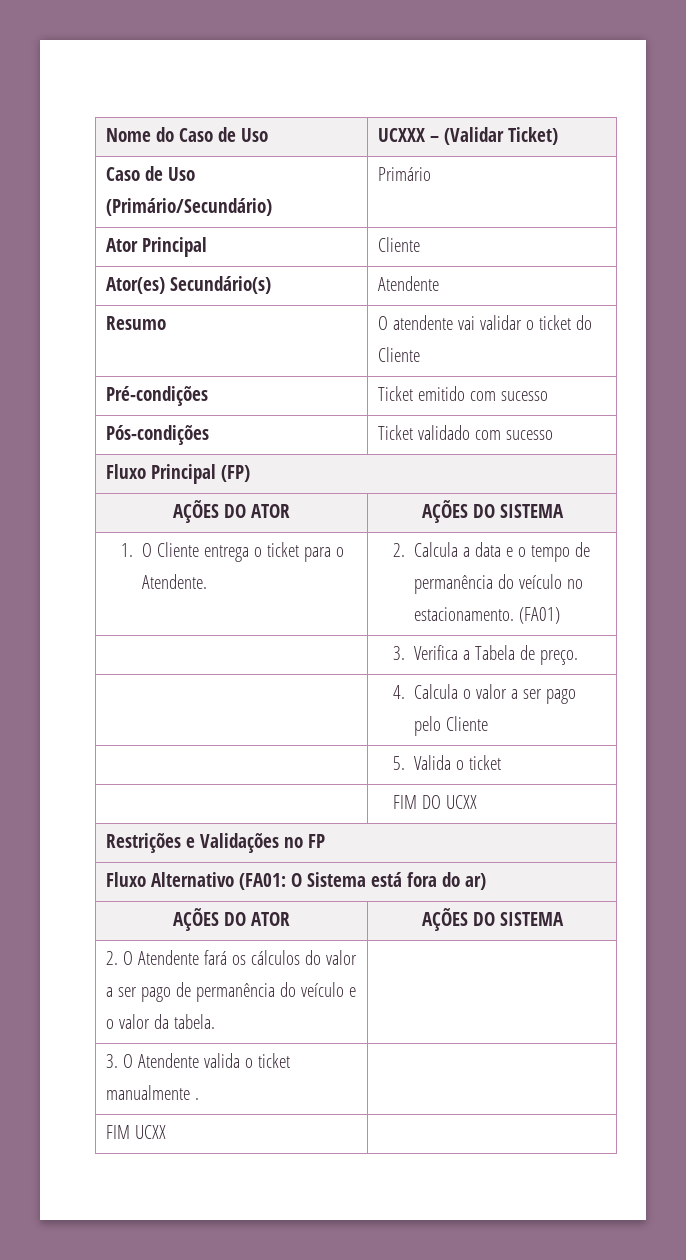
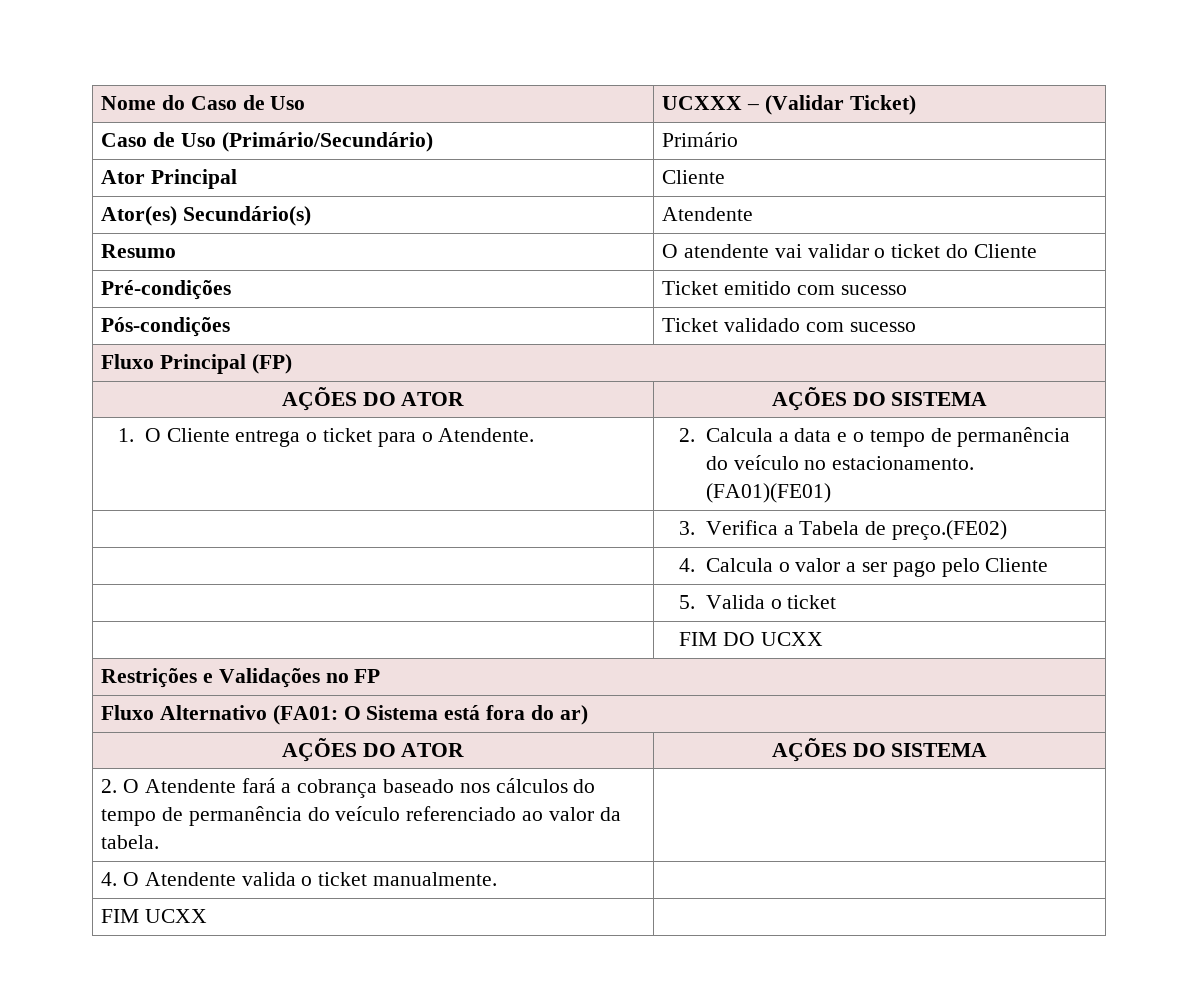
[519,607,561,624] (FA01) -> [705,483,831,503] (FA01)(FE01)
[540,650,579,665] preço. -> [891,520,1007,540] preço.(FE02)
[232,950,358,965] [106,982,357,1002] [106,1019,115,1029] os cálculos do valor a ser pago de permanência do veículo e o -> [281,778,596,798] [101,806,544,826] a cobrança baseado nos cálculos do tempo de permanência do veículo referenciado ao
[106,1054,119,1068] 3. -> [101,872,118,886] 4.
[106,1085,200,1100] manualmente . -> [373,872,498,886] manualmente.

